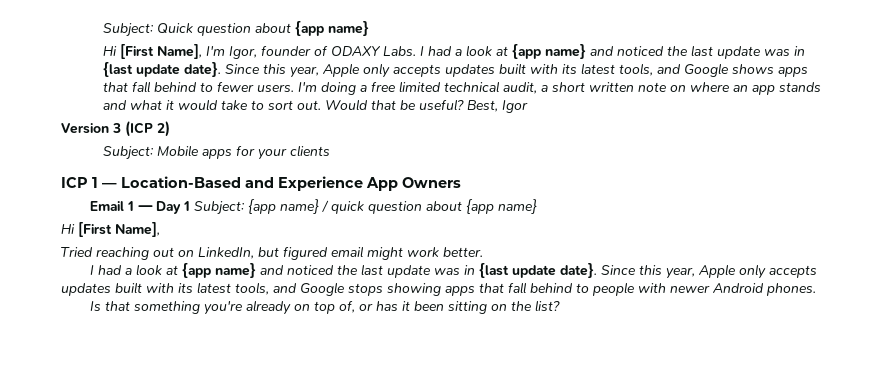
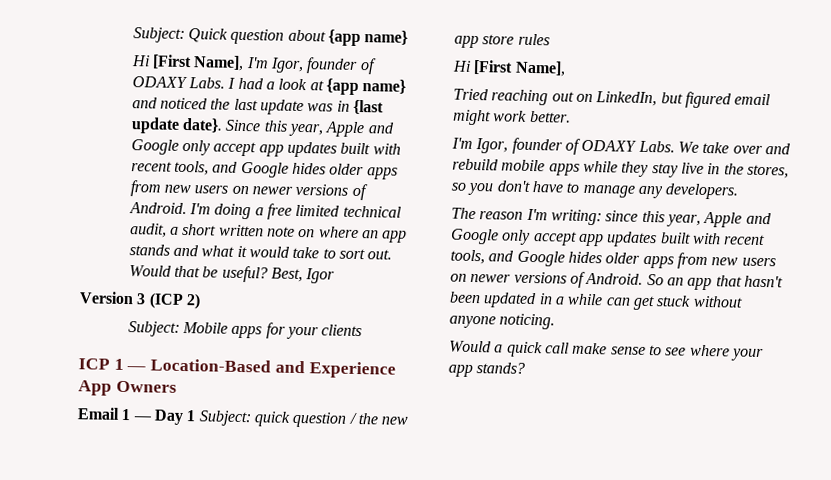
[362,63,808,78] [102,81,294,93] only accepts updates built with its latest tools, and Google shows apps that fall behind to fewer users. -> [367,122,395,134] [130,139,401,158] [130,160,398,180] [129,180,368,201] [128,202,187,215] and Google only accept app updates built with recent tools, and Google hides older apps from new users on newer versions of Android.
[248,199,538,214] {app name} / quick question about {app name} -> [253,411,409,428] [454,33,550,49] quick question / the new app store rules
[90,263,818,279] [61,282,816,296] [90,300,561,315] I had a look at {app name} and noticed the last update was in {last update date}. Since this year, Apple only accepts updates built with its latest tools, and Google stops showing apps that fall behind to people with newer Android phones. // Is that something you're already on top of, or has it been sitting on the list? -> [451,137,791,155] [452,158,789,179] [451,180,740,200] [451,207,772,228] [450,228,766,248] [450,249,776,270] [450,271,783,291] [449,291,743,311] [449,313,556,330] [449,340,764,362] [448,362,526,378] I'm Igor, founder of ODAXY Labs. We take over and rebuild mobile apps while they stay live in the stores, so you don't have to manage any developers. // The reason I'm writing: since this year, Apple and Google only accept app updates built with recent tools, and Google hides older apps from new users on newer versions of Android. So an app that hasn't been updated in a while can get stuck without anyone noticing. // Would a quick call make sense to see where your app stands?

